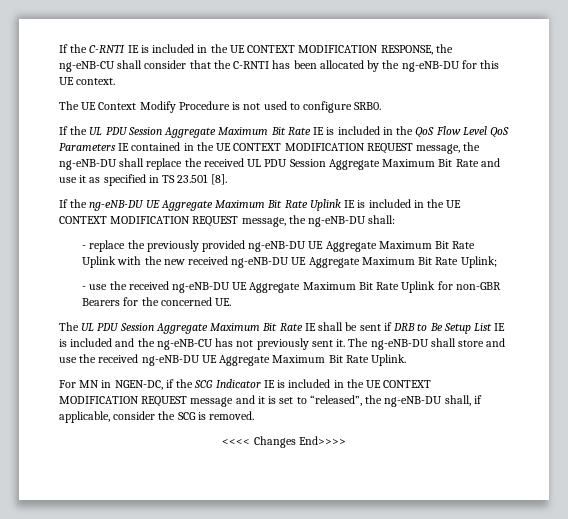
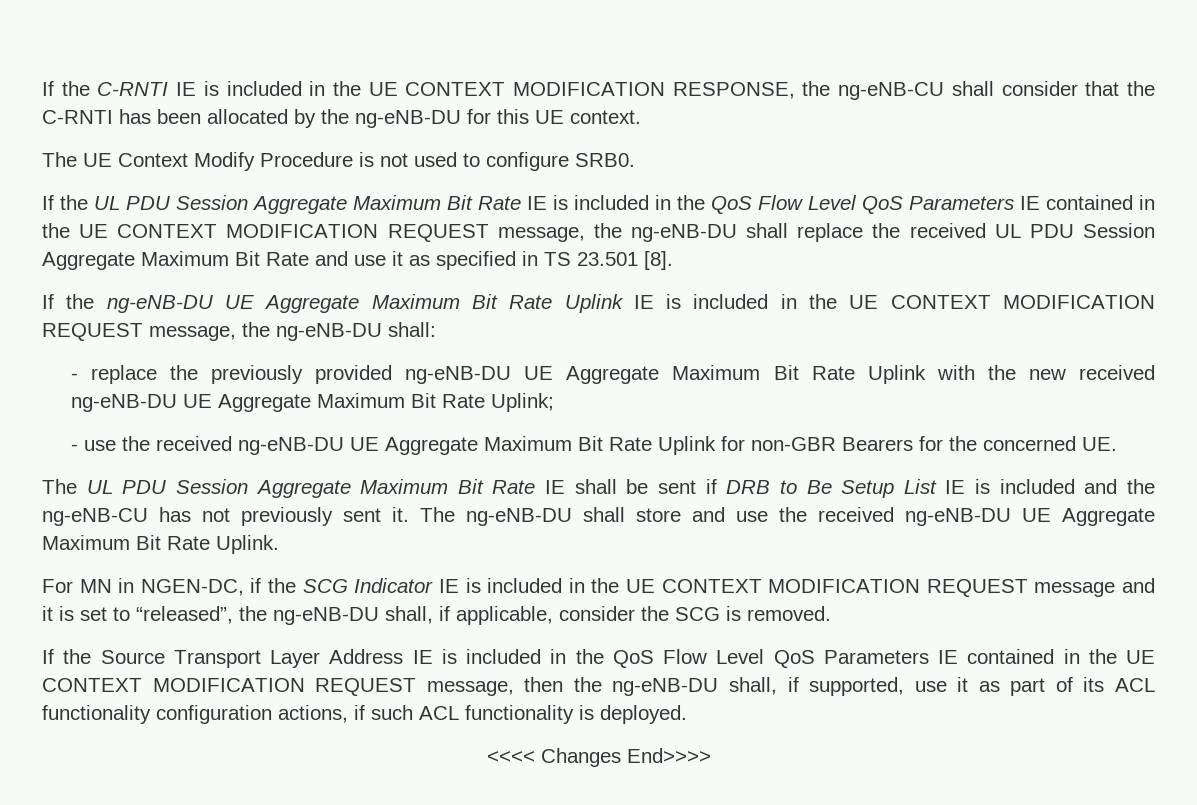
(255, 415) none -> [42,649,1155,668] [42,677,1155,696] [42,705,687,724] // If the Source Transport Layer Address IE is included in the QoS Flow Level QoS Parameters IE contained in the UE CONTEXT MODIFICATION REQUEST message, then the ng-eNB-DU shall, if supported, use it as part of its ACL functionality configuration actions, if such ACL functionality is deployed.

